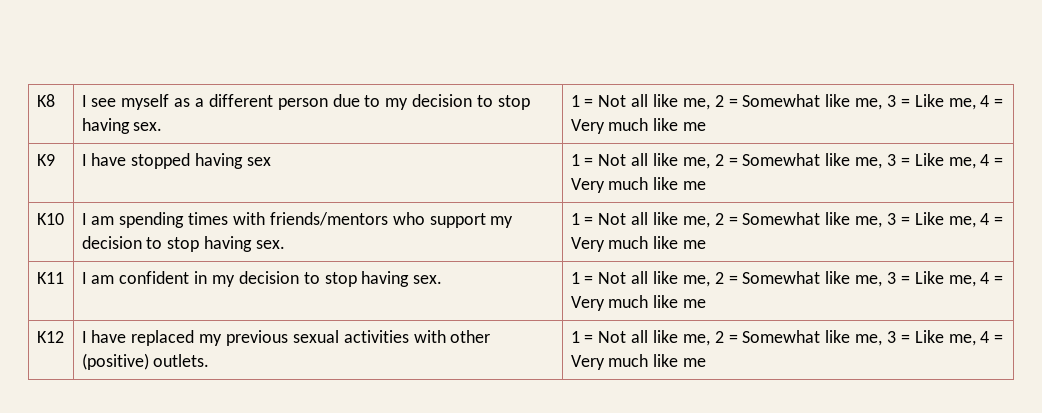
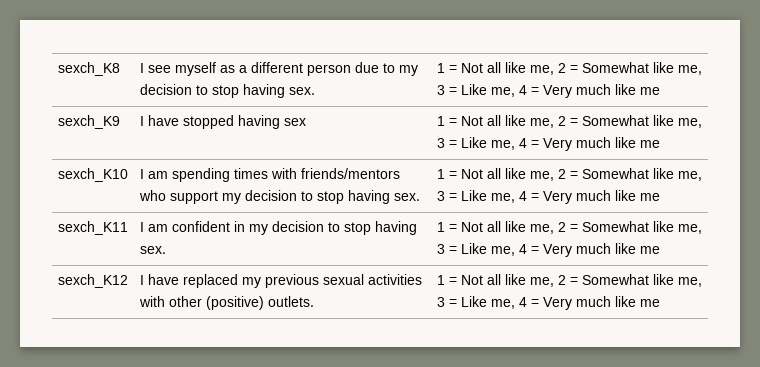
[36,94,55,107] K8 -> [57,62,120,76] sexch_K8
[36,154,55,166] K9 -> [57,115,120,129] sexch_K9
[36,213,64,225] K10 -> [57,168,128,182] sexch_K10
[36,272,64,284] K11 -> [57,221,128,235] sexch_K11
[36,331,64,343] K12 -> [57,274,128,288] sexch_K12

